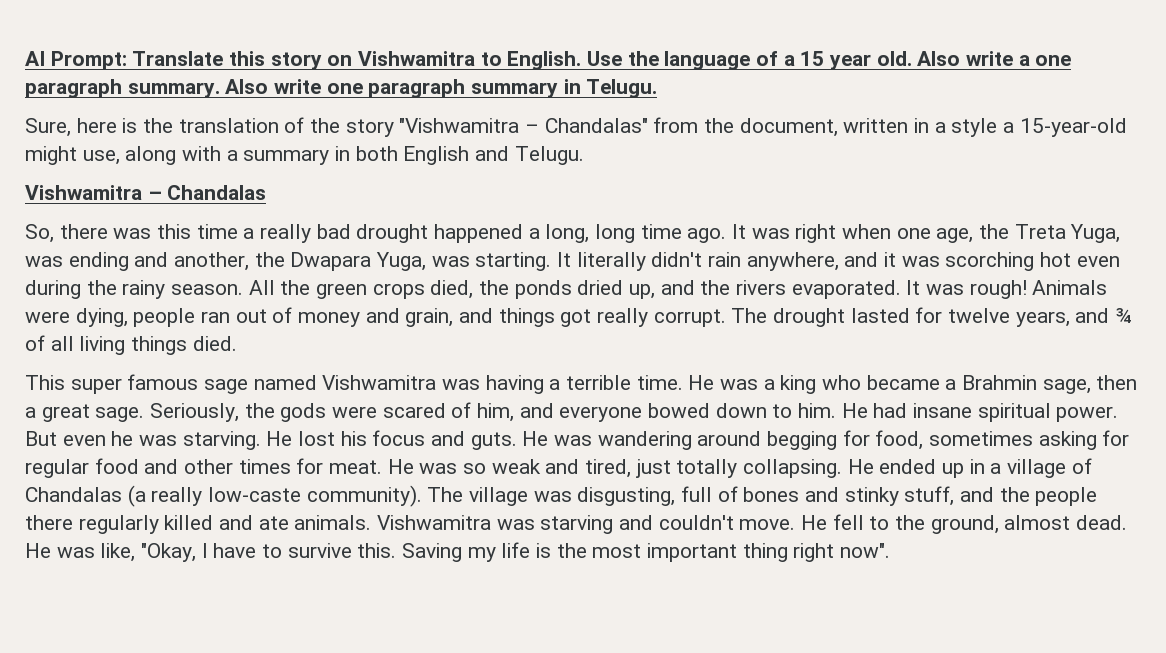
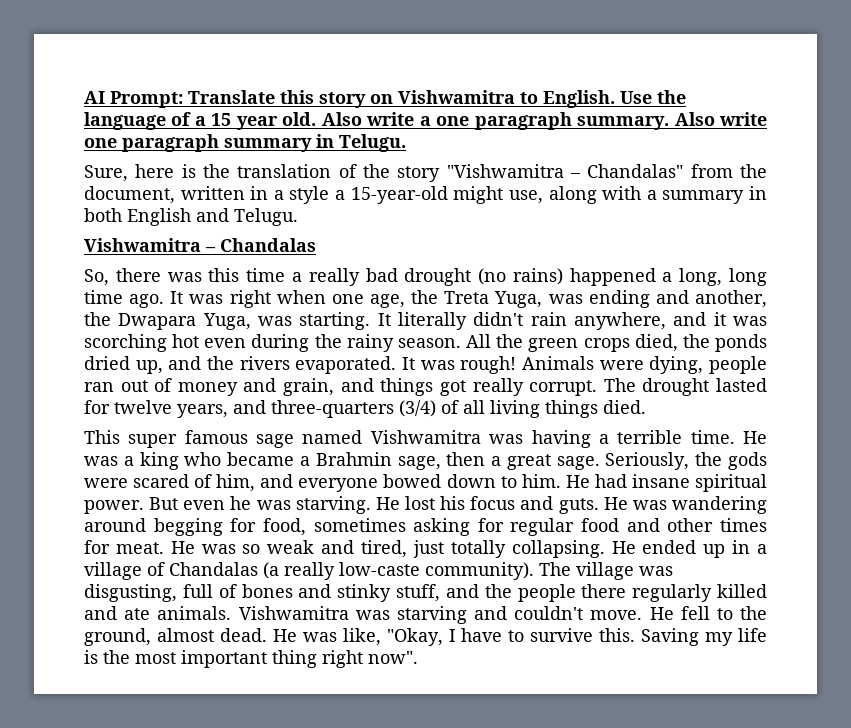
(429, 233) none -> [478,268,563,285] (no rains)
[1115,308,1133,323] ¾ -> [271,400,436,418] three-quarters (3/4)

